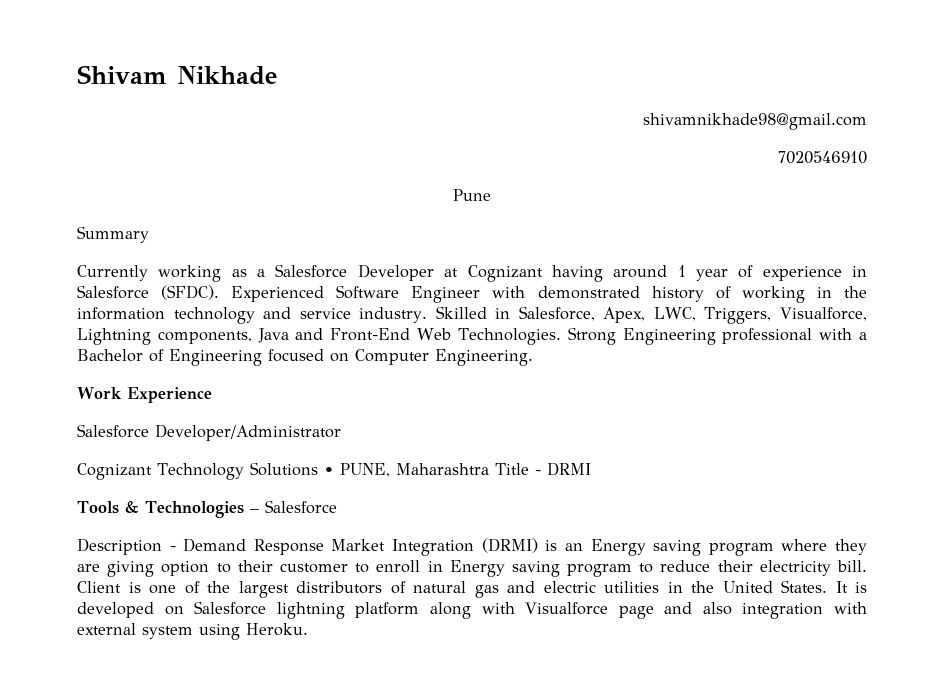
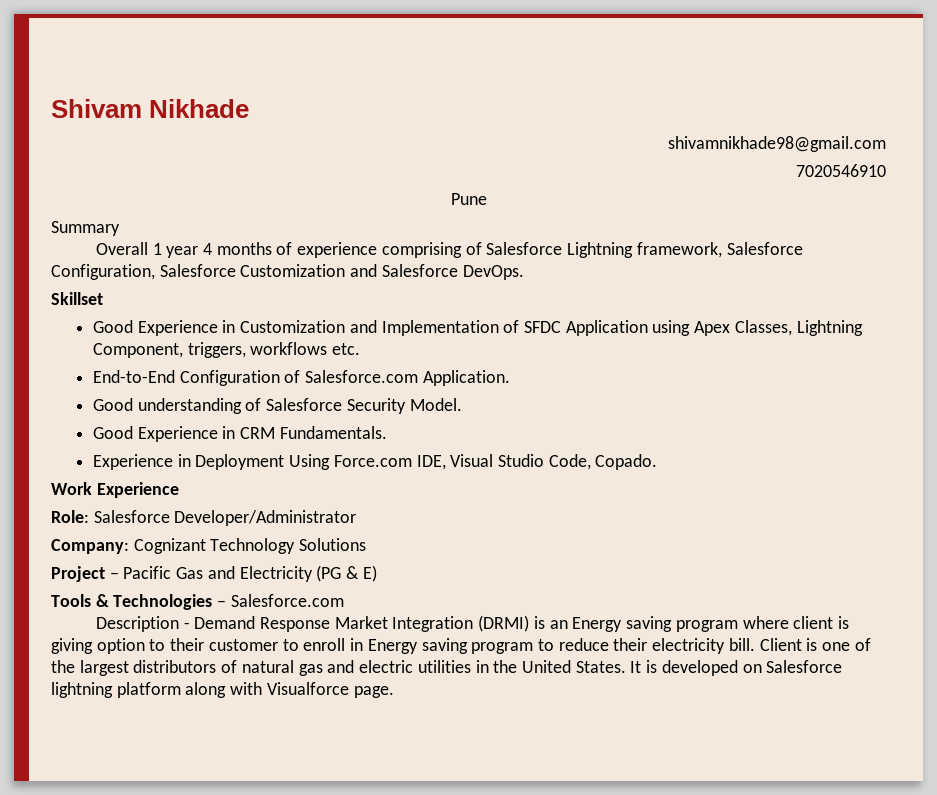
[77,264,868,282] [77,285,868,303] [77,306,868,324] [77,327,868,345] [77,349,533,366] Currently working as a Salesforce Developer at Cognizant having around 1 year of experience in Salesforce (SFDC). Experienced Software Engineer with demonstrated history of working in the information technology and service industry. Skilled in Salesforce, Apex, LWC, Triggers, Visualforce, Lightning components, Java and Front-End Web Technologies. Strong Engineering professional with a Bachelor of Engineering focused on Computer Engineering. -> [95,242,803,258] [51,264,524,280] [51,292,103,305] [92,320,863,336] [92,342,361,358] [92,370,510,386] [92,398,462,414] [92,426,387,442] [92,454,658,470] Overall 1 year 4 months of experience comprising of Salesforce Lightning framework, Salesforce Configuration, Salesforce Customization and Salesforce DevOps. // Skillset // Good Experience in Customization and Implementation of SFDC Application using Apex Classes, Lightning Component, triggers, workflows etc. // End-to-End Configuration of Salesforce.com Application. // Good understanding of Salesforce Security Model. // Good Experience in CRM Fundamentals. // Experience in Deployment Using Force.com IDE, Visual Studio Code, Copado.
(212, 395) none -> [51,510,89,523] Role:
(341, 432) none -> [51,539,129,554] Company:
[323,462,591,477] • PUNE, Maharashtra Title - DRMI -> [51,565,377,582] // Project – Pacific Gas and Electricity (PG & E)
[264,500,337,514] Salesforce -> [230,594,344,607] Salesforce.com
[835,539,868,555] [77,564,100,572] they are -> [793,616,849,629] client is
[618,602,867,619] [77,623,308,640] page and also integration with external system using Heroku. -> [353,686,394,698] page.

